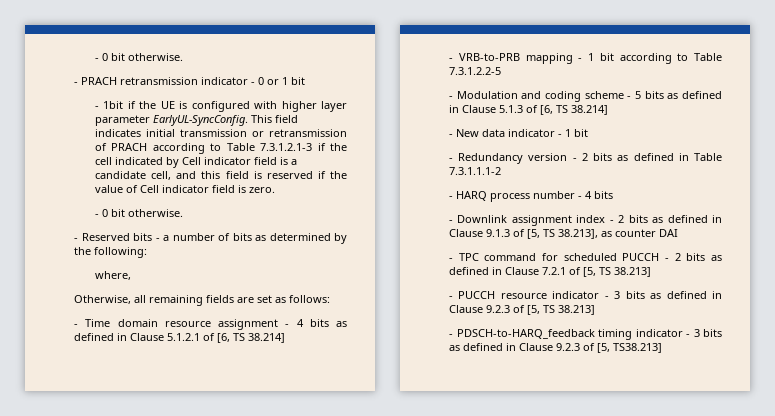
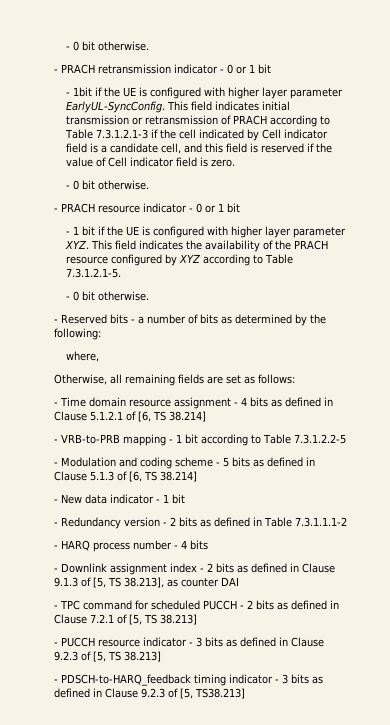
(184, 213) none -> [53,203,240,213] [66,226,347,238] [65,240,329,252] [66,254,294,266] [66,268,122,278] [66,291,150,301] // - PRACH resource indicator - 0 or 1 bit // - 1 bit if the UE is configured with higher layer parameter XYZ. This field indicates the availability of the PRACH resource configured by XYZ according to Table 7.3.1.2.1-5. // - 0 bit otherwise.

